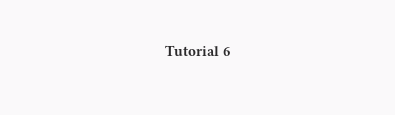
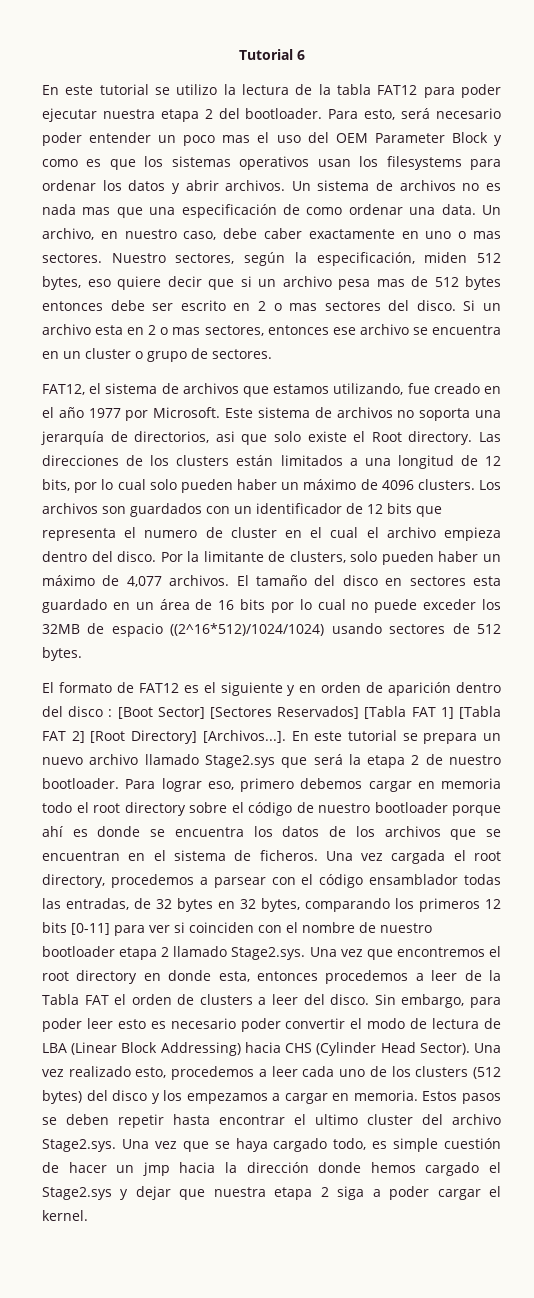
(230, 51) none -> [42,84,502,98] [42,108,502,122] [42,132,502,146] [42,156,502,170] [42,180,501,194] [42,204,501,218] [42,228,502,240] [42,252,502,266] [42,276,501,290] [42,300,501,311] [42,324,501,336] [42,348,272,362] [42,383,502,397] [42,407,501,421] [41,431,502,445] [42,455,502,469] [42,479,502,493] [42,503,442,517] [42,527,501,541] [42,551,501,565] [42,575,501,587] [42,599,502,613] [42,623,502,637] [42,647,82,661] [42,682,501,696] [42,706,502,719] [42,730,502,744] [42,754,502,768] [42,778,501,792] [42,802,501,816] [42,826,502,840] [42,850,502,864] [42,874,501,888] [42,898,501,912] [42,922,432,936] [42,946,501,960] [42,970,501,984] [42,994,501,1008] [42,1018,502,1032] [42,1042,502,1056] [42,1066,502,1080] [42,1090,501,1104] [42,1114,501,1128] [42,1138,501,1152] [42,1162,502,1176] [42,1186,501,1200] [42,1210,88,1221] // En este tutorial se utilizo la lectura de la tabla FAT12 para poder ejecutar nuestra etapa 2 del bootloader. Para esto, será necesario poder entender un poco mas el uso del OEM Parameter Block y como es que los sistemas operativos usan los filesystems para ordenar los datos y abrir archivos. Un sistema de archivos no es nada mas que una especificación de como ordenar una data. Un archivo, en nuestro caso, debe caber exactamente en uno o mas sectores. Nuestro sectores, según la especificación, miden 512 bytes, eso quiere decir que si un archivo pesa mas de 512 bytes entonces debe ser escrito en 2 o mas sectores del disco. Si un archivo esta en 2 o mas sectores, entonces ese archivo se encuentra en un cluster o grupo de sectores. // FAT12, el sistema de archivos que estamos utilizando, fue creado en el año 1977 por Microsoft. Este sistema de archivos no soporta una jerarquía de directorios, asi que solo existe el Root directory. Las direcciones de los clusters están limitados a una longitud de 12 bits, por lo cual solo pueden haber un máximo de 4096 clusters. Los archivos son guardados con un identificador de 12 bits que representa el numero de cluster en el cual el archivo empieza dentro del disco. Por la limitante de clusters, solo pueden haber un máximo de 4,077 archivos. El tamaño del disco en sectores esta guardado en un área de 16 bits por lo cual no puede exceder los 32MB de espacio ((2^16*512)/1024/1024) usando sectores de 512 bytes. // El formato de FAT12 es el siguiente y en orden de aparición dentro del disco : [Boot Sector] [Sectores Reservados] [Tabla FAT 1] [Tabla FAT 2] [Root Directory] [Archivos...]. En este tutorial se prepara un nuevo archivo llamado Stage2.sys que será la etapa 2 de nuestro bootloader. Para lograr eso, primero debemos cargar en memoria todo el root directory sobre el código de nuestro bootloader porque ahí es donde se encuentra los datos de los archivos que se encuentran en el sistema de ficheros. Una vez cargada el root directory, procedemos a parsear con el código ensamblador todas las entradas, de 32 bytes en 32 bytes, comparando los primeros 12 bits [0-11] para ver si coinciden con el nombre de nuestro bootloader etapa 2 llamado Stage2.sys. Una vez que encontremos el root directory en donde esta, entonces procedemos a leer de la Tabla FAT el orden de clusters a leer del disco. Sin embargo, para poder leer esto es necesario poder convertir el modo de lectura de LBA (Linear Block Addressing) hacia CHS (Cylinder Head Sector). Una vez realizado esto, procedemos a leer cada uno de los clusters (512 bytes) del disco y los empezamos a cargar en memoria. Estos pasos se deben repetir hasta encontrar el ultimo cluster del archivo Stage2.sys. Una vez que se haya cargado todo, es simple cuestión de hacer un jmp hacia la dirección donde hemos cargado el Stage2.sys y dejar que nuestra etapa 2 siga a poder cargar el kernel.

